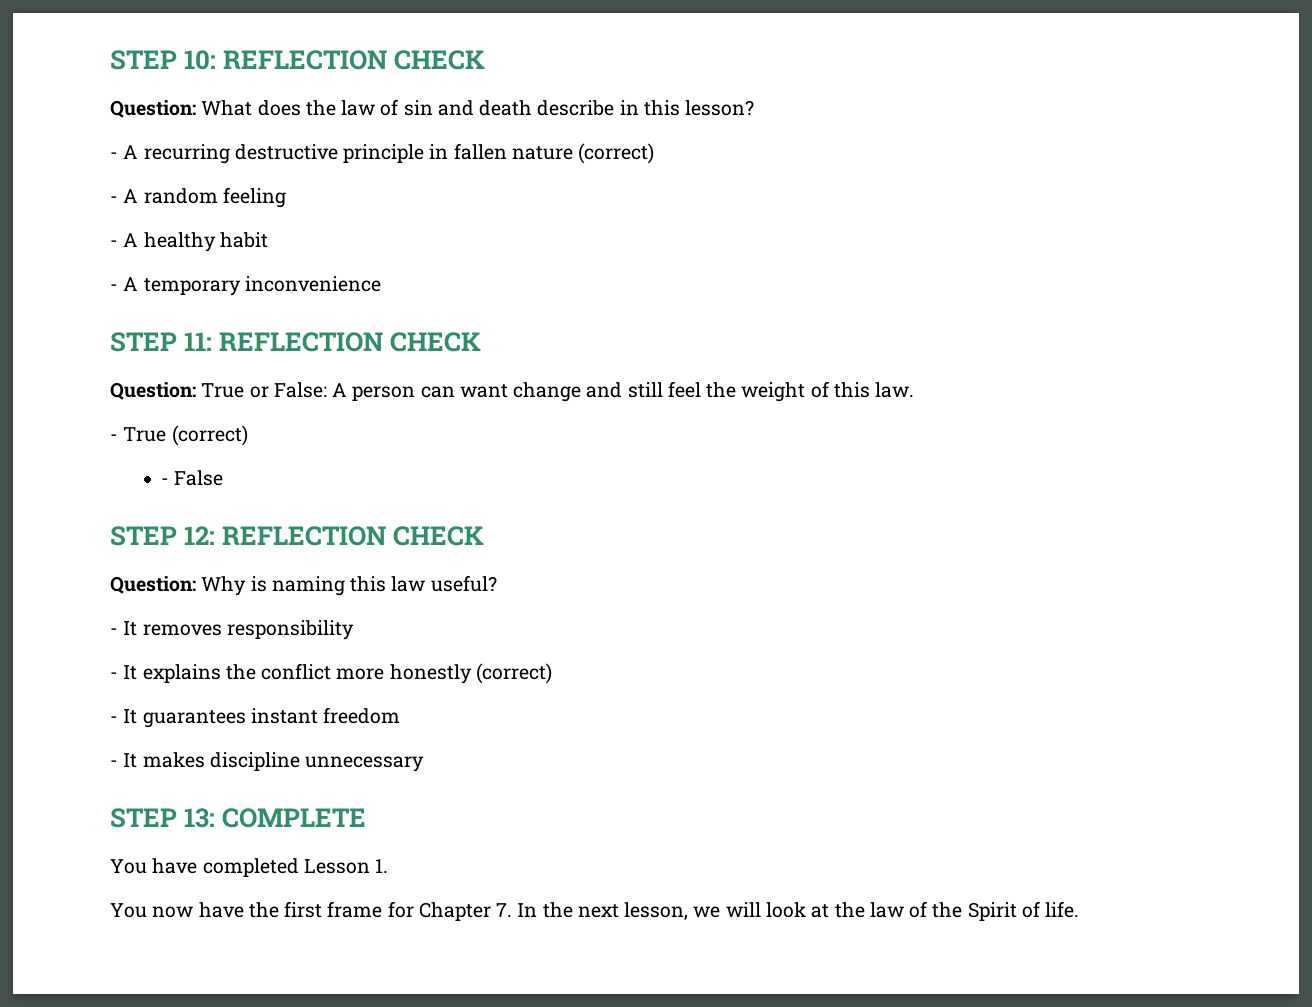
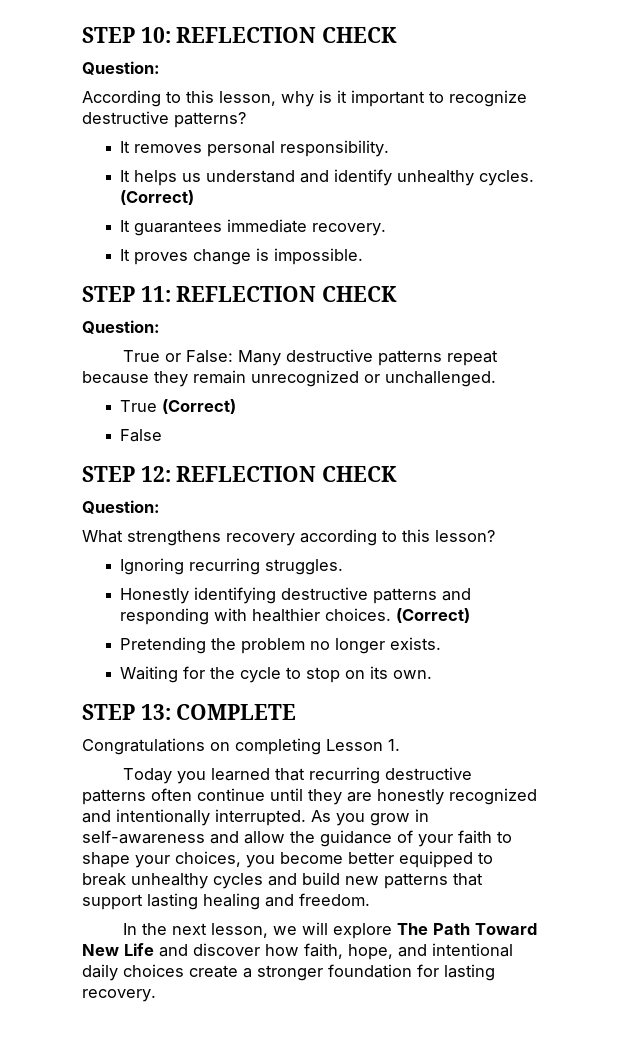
[201,99,755,116] [110,143,655,164] [110,187,286,208] [110,232,268,252] [110,276,381,296] What does the law of sin and death describe in this lesson? // - A recurring destructive principle in fallen nature (correct) // - A random feeling // - A healthy habit // - A temporary inconvenience -> [82,90,527,107] [82,111,246,128] [120,140,390,157] [120,169,535,186] [120,190,195,205] [120,219,387,236] [120,248,364,265] // According to this lesson, why is it important to recognize destructive patterns? // It removes personal responsibility. // It helps us understand and identify unhealthy cycles. (Correct) // It guarantees immediate recovery. // It proves change is impossible.
(196, 391) none -> (160, 327) //
[332,381,915,402] [110,425,248,446] [161,478,170,485] A person can want change and still feel the weight of this law. // - True (correct) // - -> [237,349,498,366] [82,370,496,387] [120,399,237,414] Many destructive patterns repeat because they remain unrecognized or unchallenged. // True (Correct) //
[201,575,497,596] [110,620,354,640] [110,663,552,684] [110,707,401,728] [110,752,425,772] Why is naming this law useful? // - It removes responsibility // - It explains the conflict more honestly (correct) // - It guarantees instant freedom // - It makes discipline unnecessary -> [82,529,495,546] [120,558,344,575] [120,587,472,604] [120,608,471,625] [120,637,442,654] [120,666,433,683] // What strengthens recovery according to this lesson? // Ignoring recurring struggles. // Honestly identifying destructive patterns and responding with healthier choices. (Correct) // Pretending the problem no longer exists. // Waiting for the cycle to stop on its own.
[110,858,299,877] You have completed -> [82,738,321,755] Congratulations on completing
[110,901,513,921] You now have the first frame for Chapter 7. -> [122,767,472,784] [82,788,537,805] [82,809,429,826] [82,830,512,847] [82,851,493,868] [82,872,483,889] [82,893,370,910] Today you learned that recurring destructive patterns often continue until they are honestly recognized and intentionally interrupted. As you grow in self-awareness and allow the guidance of your faith to shape your choices, you become better equipped to break unhealthy cycles and build new patterns that support lasting healing and freedom. //
[765,901,1080,921] look at the law of the Spirit of life. -> [332,923,537,939] [82,943,513,960] [82,964,495,981] [82,989,156,1002] explore The Path Toward New Life and discover how faith, hope, and intentional daily choices create a stronger foundation for lasting recovery.

